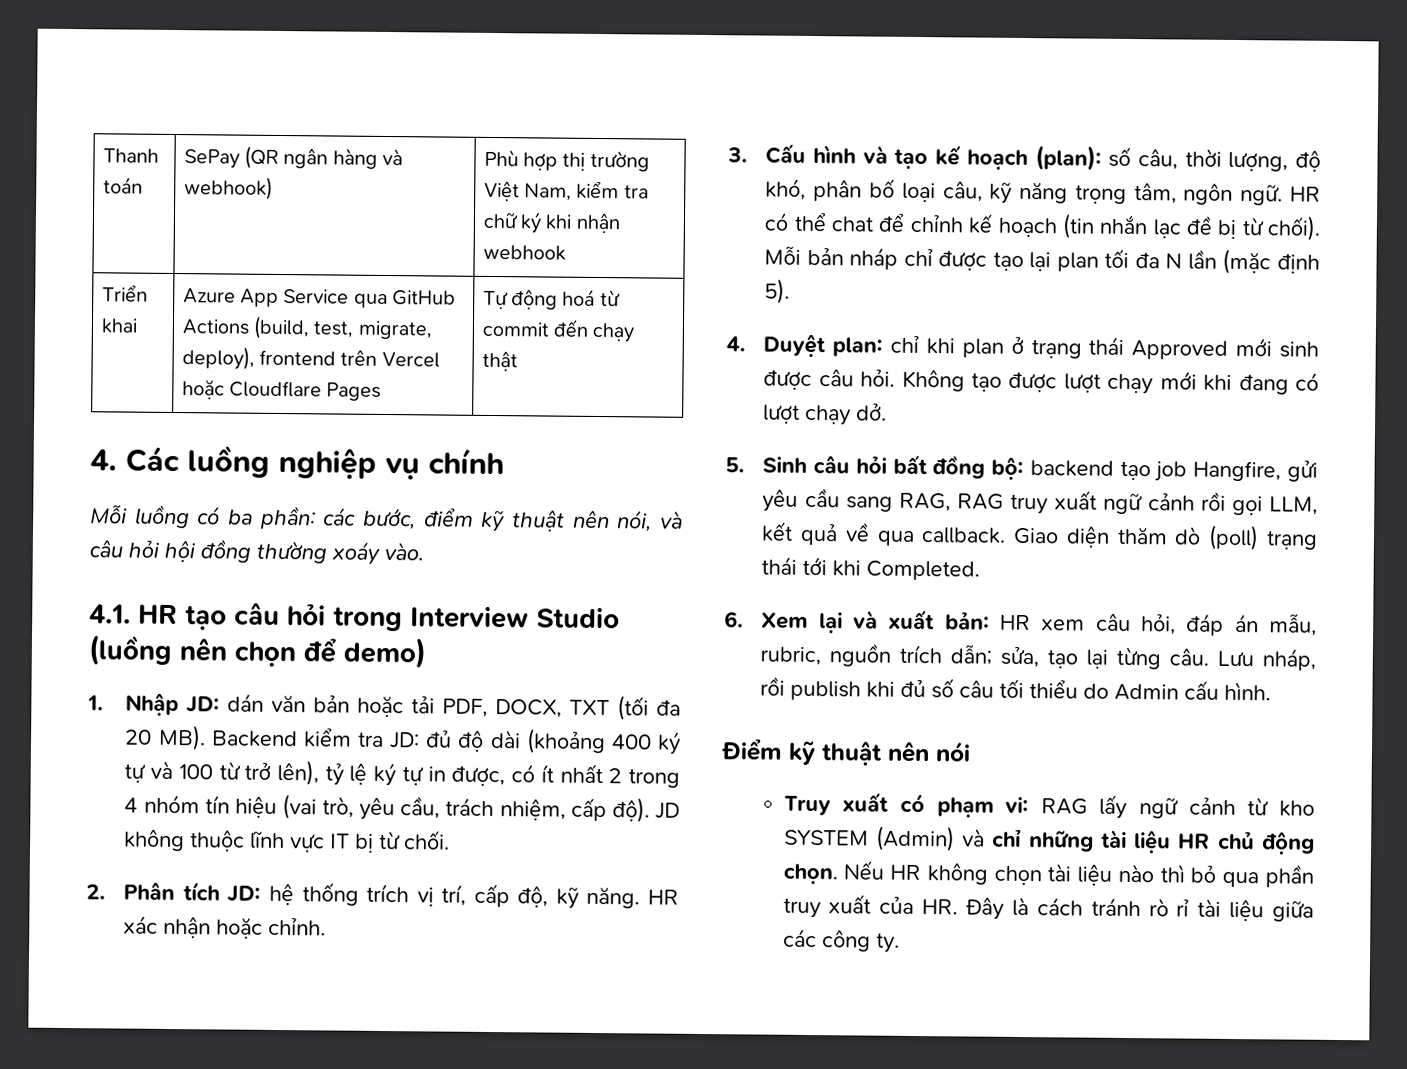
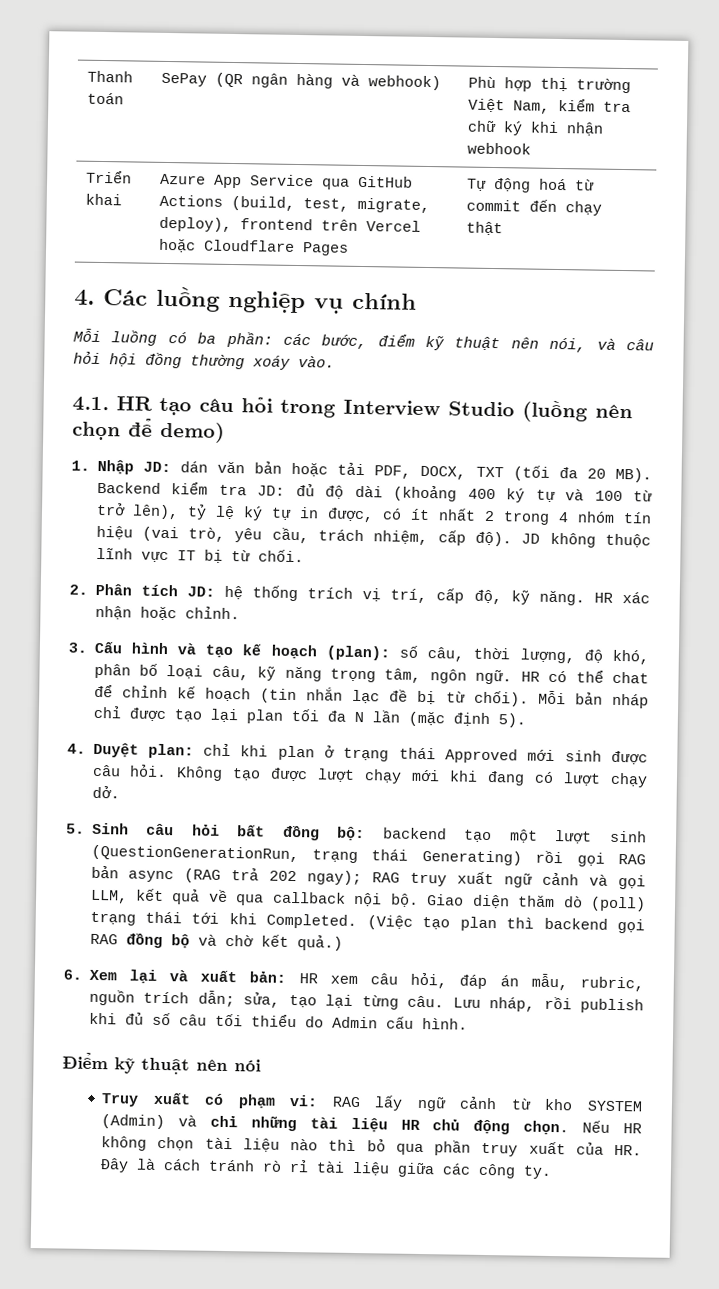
[1154,460,1318,482] [762,487,951,512] job Hangfire, gửi yêu cầu sang RAG, -> [508,829,647,844] [90,844,646,867] [90,865,363,886] một lượt sinh (QuestionGenerationRun, trạng thái Generating) rồi gọi RAG bản async (RAG trả 202 ngay);
[1200,491,1226,511] rồi -> [589,874,609,886] và
[921,527,1007,544] callback. -> [272,891,419,907] callback nội bộ.
(981, 570) none -> [366,915,645,934] [89,933,343,951] (Việc tạo plan thì backend gọi RAG đồng bộ và chờ kết quả.)

